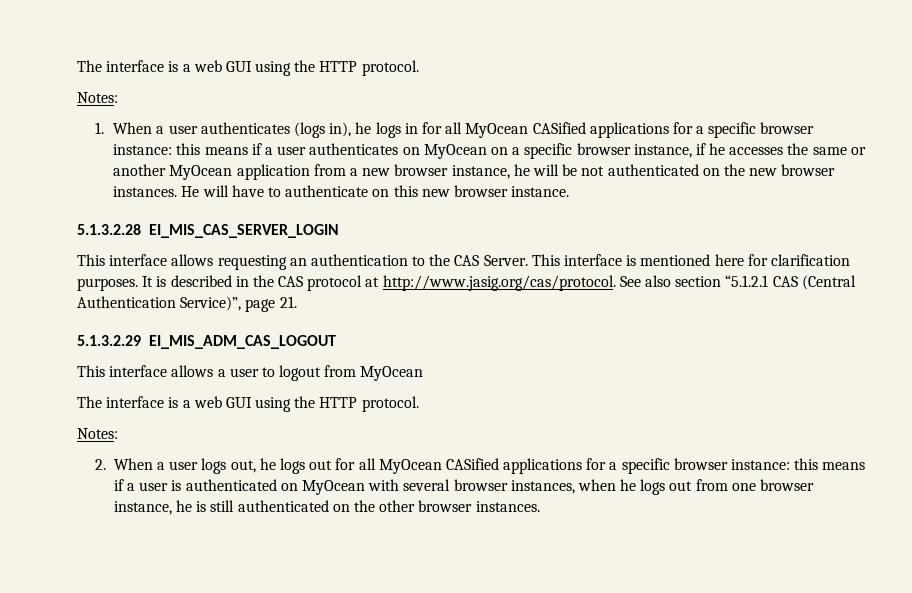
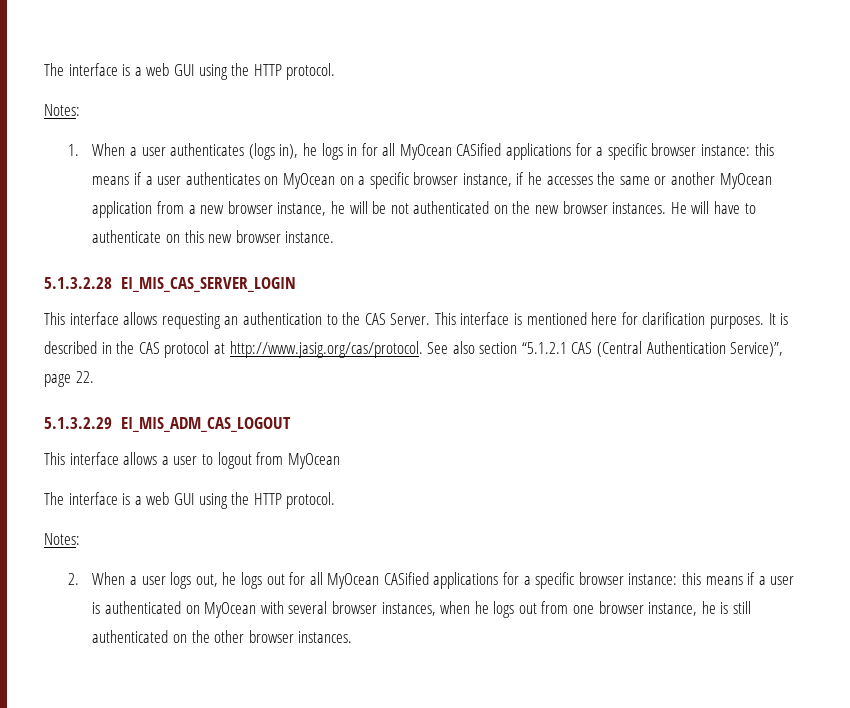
[279,296,297,308] 21. -> [75,371,94,383] 22.

